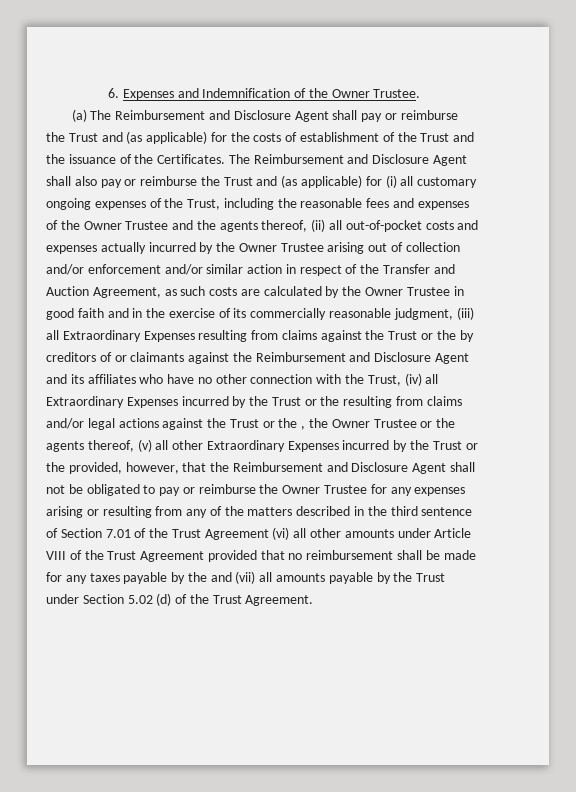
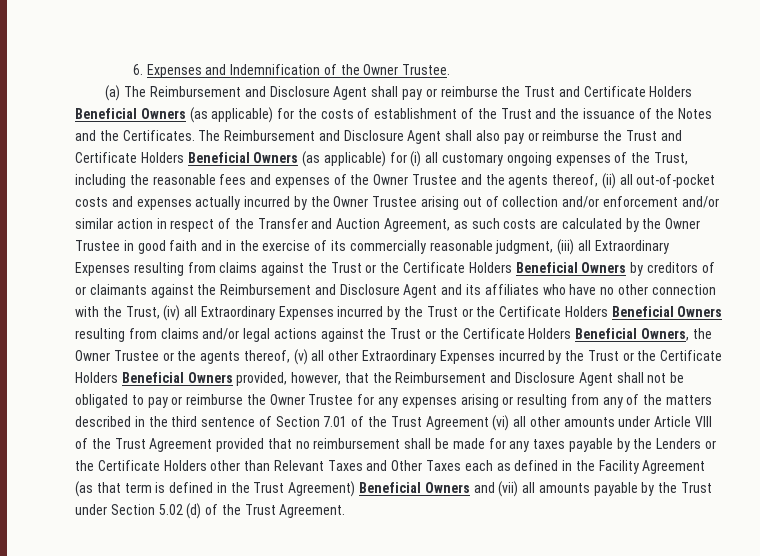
(123, 137) none -> [583,86,693,97] [75,108,186,119] Certificate Holders Beneficial Owners
(154, 159) none -> [678,108,713,119] [75,130,119,141] Notes and the
(278, 181) none -> [75,152,299,163] Certificate Holders Beneficial Owners
(456, 335) none -> [403,262,627,273] Certificate Holders Beneficial Owners
(340, 401) none -> [499,306,723,317] Certificate Holders Beneficial Owners
[301,426,306,430] , -> [462,328,689,341] Certificate Holders Beneficial Owners,
(65, 467) none -> [660,350,723,361] [75,372,233,383] Certificate Holders Beneficial Owners
(207, 577) none -> [656,438,717,449] [75,460,706,474] [75,481,470,497] Lenders or the Certificate Holders other than Relevant Taxes and Other Taxes each as defined in the Facility Agreement (as that term is defined in the Trust Agreement) Beneficial Owners

